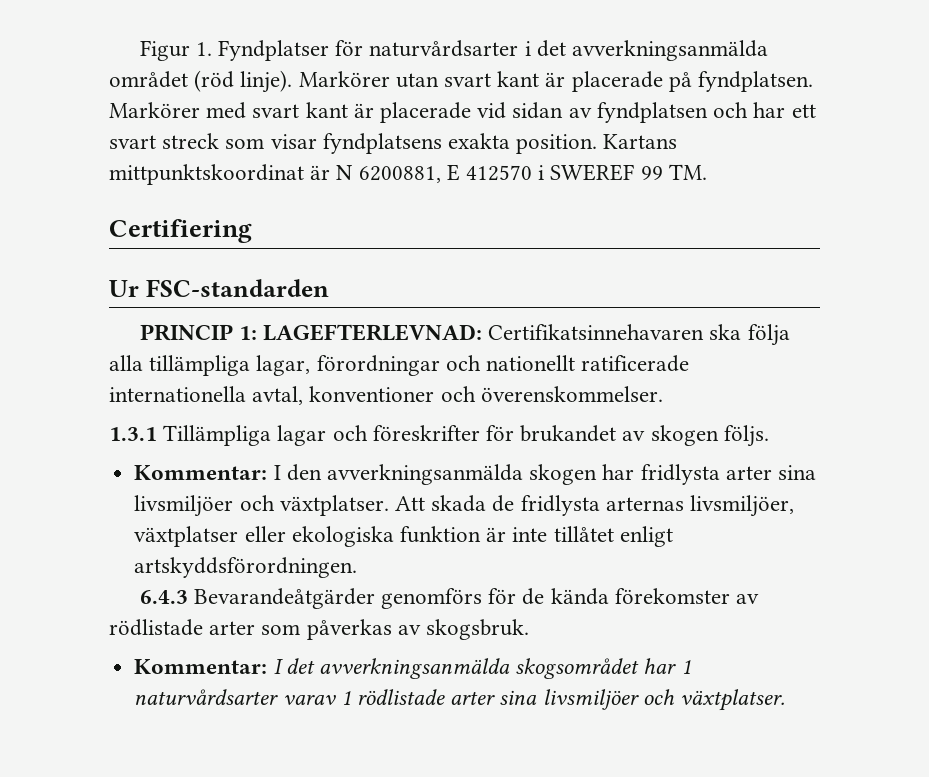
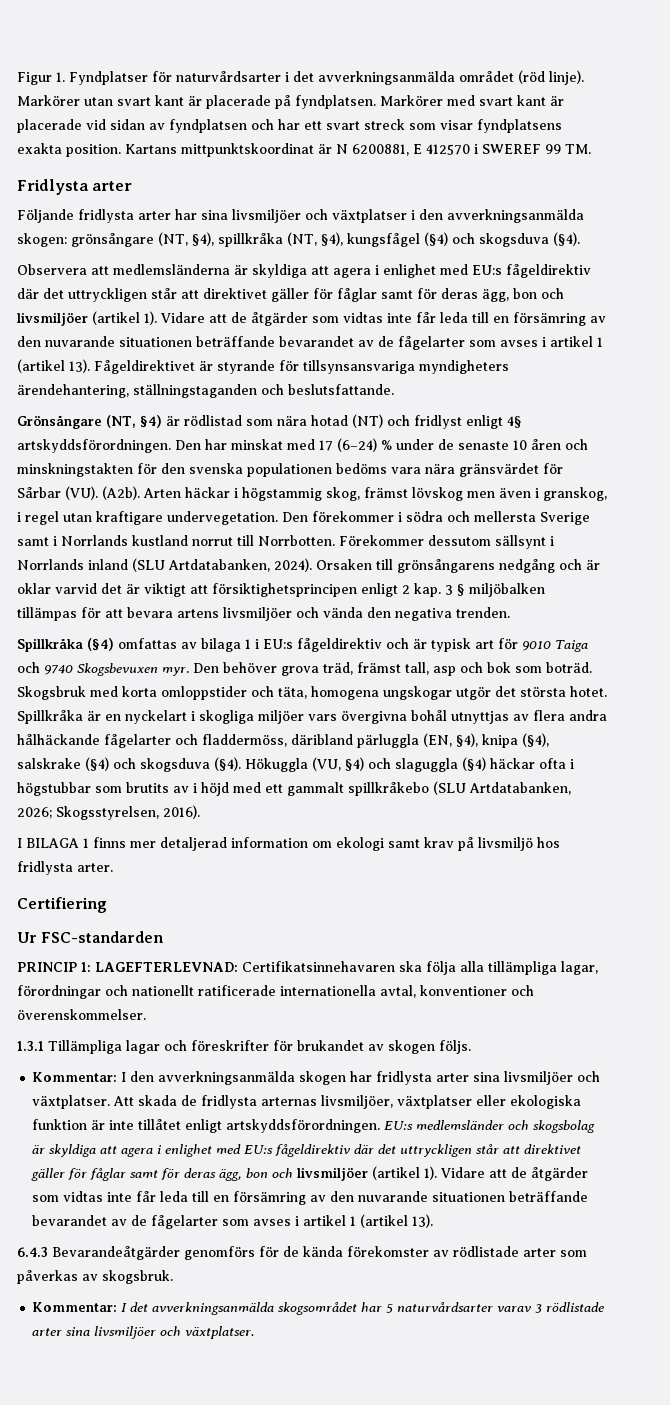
(707, 172) none -> [17,179,133,195] [17,209,584,223] [17,232,580,247] [17,264,591,278] [17,288,564,302] [17,311,606,326] [17,336,603,350] [17,359,509,374] [17,384,394,398] [17,414,522,429] [17,438,588,453] [17,463,563,477] [17,486,607,501] [17,511,590,525] [17,535,554,549] [17,558,600,573] [17,583,545,597] [17,607,510,621] [17,638,588,652] [17,662,592,676] [17,686,607,700] [17,710,607,724] [17,733,549,748] [17,757,574,772] [17,781,571,796] [17,805,200,820] [17,837,560,851] [17,861,113,875] // Fridlysta arter // Följande fridlysta arter har sina livsmiljöer och växtplatser i den avverkningsanmälda skogen: grönsångare (NT, §4), spillkråka (NT, §4), kungsfågel (§4) och skogsduva (§4). // Observera att medlemsländerna är skyldiga att agera i enlighet med EU:s fågeldirektiv där det uttryckligen står att direktivet gäller för fåglar samt för deras ägg, bon och livsmiljöer (artikel 1). Vidare att de åtgärder som vidtas inte får leda till en försämring av den nuvarande situationen beträffande bevarandet av de fågelarter som avses i artikel 1 (artikel 13). Fågeldirektivet är styrande för tillsynsansvariga myndigheters ärendehantering, ställningstaganden och beslutsfattande. // Grönsångare (NT, §4) är rödlistad som nära hotad (NT) och fridlyst enligt 4§ artskyddsförordningen. Den har minskat med 17 (6–24) % under de senaste 10 åren och minskningstakten för den svenska populationen bedöms vara nära gränsvärdet för Sårbar (VU). (A2b). Arten häckar i högstammig skog, främst lövskog men även i granskog, i regel utan kraftigare undervegetation. Den förekommer i södra och mellersta Sverige samt i Norrlands kustland norrut till Norrbotten. Förekommer dessutom sällsynt i Norrlands inland (SLU Artdatabanken, 2024). Orsaken till grönsångarens nedgång och är oklar varvid det är viktigt att försiktighetsprincipen enligt 2 kap. 3 § miljöbalken tillämpas för att bevara artens livsmiljöer och vända den negativa trenden. // Spillkråka (§4) omfattas av bilaga 1 i EU:s fågeldirektiv och är typisk art för 9010 Taiga och 9740 Skogsbevuxen myr. Den behöver grova träd, främst tall, asp och bok som boträd. Skogsbruk med korta omloppstider och täta, homogena ungskogar utgör det största hotet. Spillkråka är en nyckelart i skogliga miljöer vars övergivna bohål utnyttjas av flera andra hålhäckande fågelarter och fladdermöss, däribland pärluggla (EN, §4), knipa (§4), salskrake (§4) och skogsduva (§4). Hökuggla (VU, §4) och slaguggla (§4) häckar ofta i högstubbar som brutits av i höjd med ett gammalt spillkråkebo (SLU Artdatabanken, 2026; Skogsstyrelsen, 2016). // I BILAGA 1 finns mer detaljerad information om ekologi samt krav på livsmiljö hos fridlysta arter.
(358, 567) none -> [384,1120,596,1133] [32,1144,582,1157] [31,1166,589,1181] [32,1191,589,1205] [32,1214,434,1229] EU:s medlemsländer och skogsbolag är skyldiga att agera i enlighet med EU:s fågeldirektiv där det uttryckligen står att direktivet gäller för fåglar samt för deras ägg, bon och livsmiljöer (artikel 1). Vidare att de åtgärder som vidtas inte får leda till en försämring av den nuvarande situationen beträffande bevarandet av de fågelarter som avses i artikel 1 (artikel 13).
[680,659,691,674] 1 -> [386,1304,394,1313] 5
[340,690,351,705] 1 -> [535,1304,543,1313] 3

